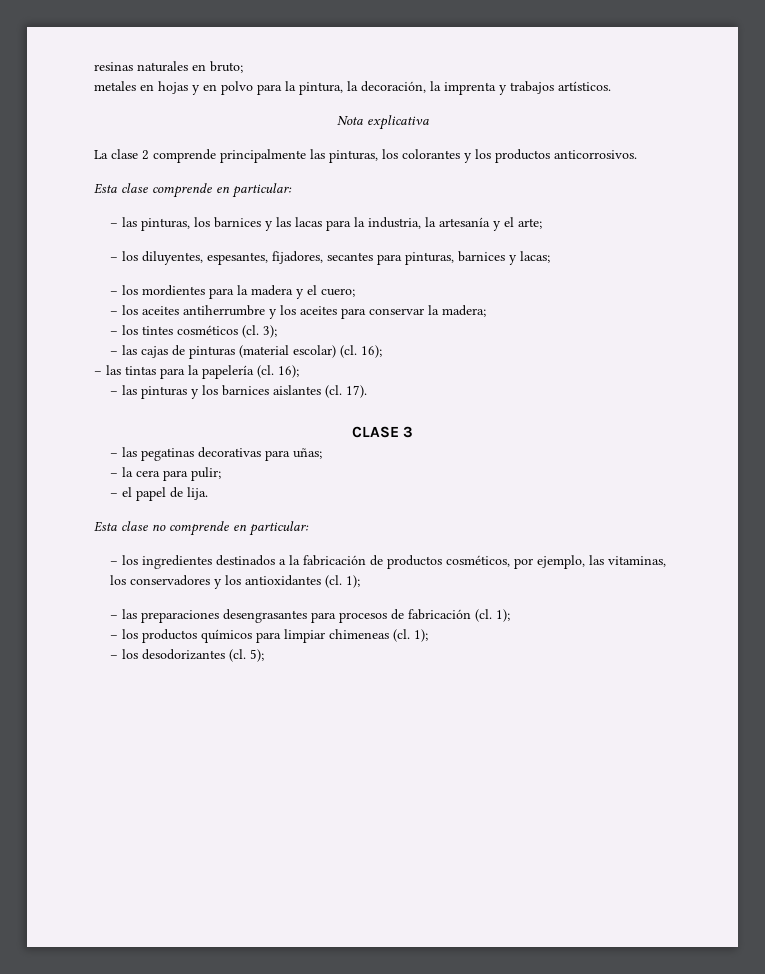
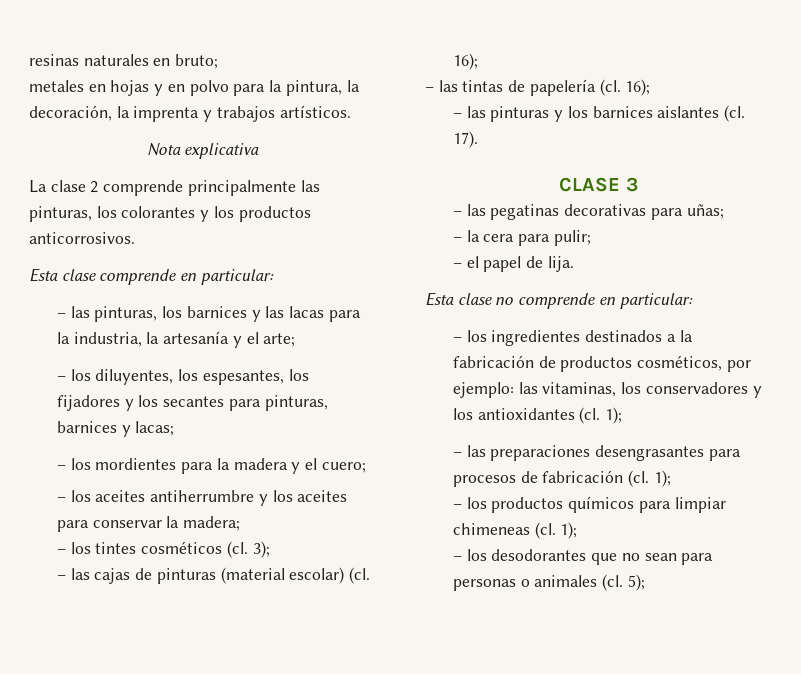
[206,251,323,265] espesantes, fijadores, -> [178,369,309,385] [57,395,159,411] los espesantes, los fijadores y los
[160,365,199,379] para la -> [508,80,526,92] de
[536,555,585,569] ejemplo, -> [453,382,515,398] ejemplo:
[141,649,225,660] desodorizantes -> [491,549,714,565] [453,575,598,591] desodorantes que no sean para personas o animales

